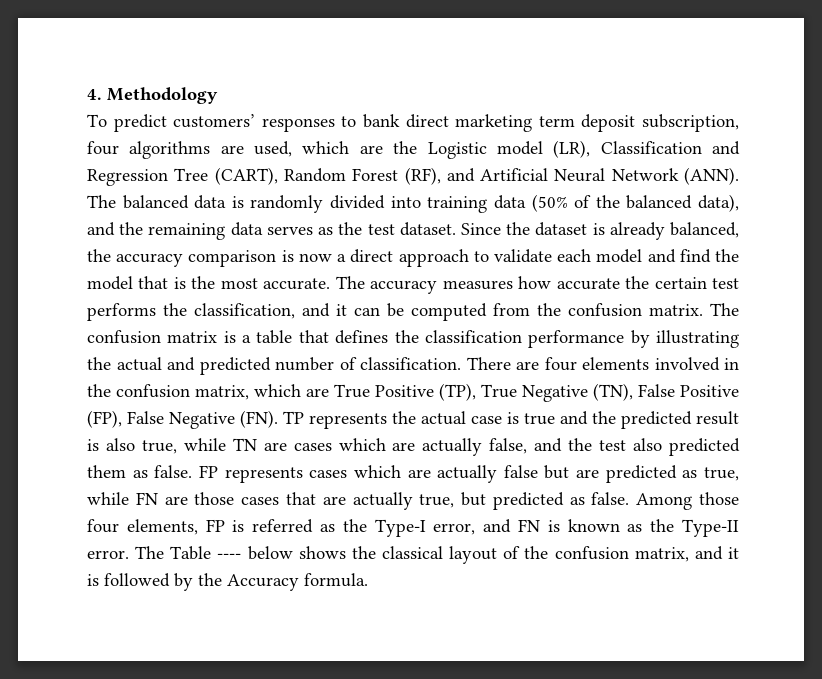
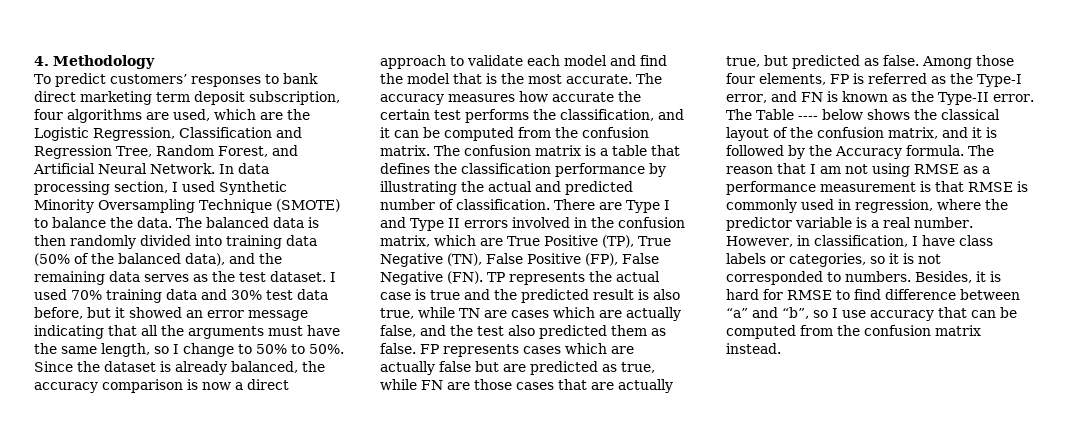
[496,140,591,158] model (LR), -> [93,127,175,141] Regression,
[174,167,739,185] Tree (CART), Random Forest (RF), and Artificial Neural Network (ANN). -> [116,145,298,157] [33,163,269,174] [34,181,287,195] [34,199,340,213] [34,217,172,228] Tree, Random Forest, and Artificial Neural Network. In data processing section, I used Synthetic Minority Oversampling Technique (SMOTE) to balance the data.
(244, 202) none -> [34,235,66,246] then
(456, 229) none -> [330,272,336,282] [34,289,328,303] [34,307,308,321] [34,325,340,339] [34,343,344,357] I used 70% training data and 30% test data before, but it showed an error message indicating that all the arguments must have the same length, so I change to 50% to 50%.
[544,357,649,371] four elements -> [626,200,670,213] [380,217,508,231] Type I and Type II errors
(368, 580) none -> [968,145,994,156] [726,163,990,177] [726,181,1028,195] [726,199,1008,213] [726,217,973,231] [726,235,993,247] [726,253,941,267] [726,271,1001,285] [726,289,1020,300] [726,307,1017,321] [726,325,981,339] [726,343,781,354] The reason that I am not using RMSE as a performance measurement is that RMSE is commonly used in regression, where the predictor variable is a real number. However, in classification, I have class labels or categories, so it is not corresponded to numbers. Besides, it is hard for RMSE to find difference between “a” and “b”, so I use accuracy that can be computed from the confusion matrix instead.

